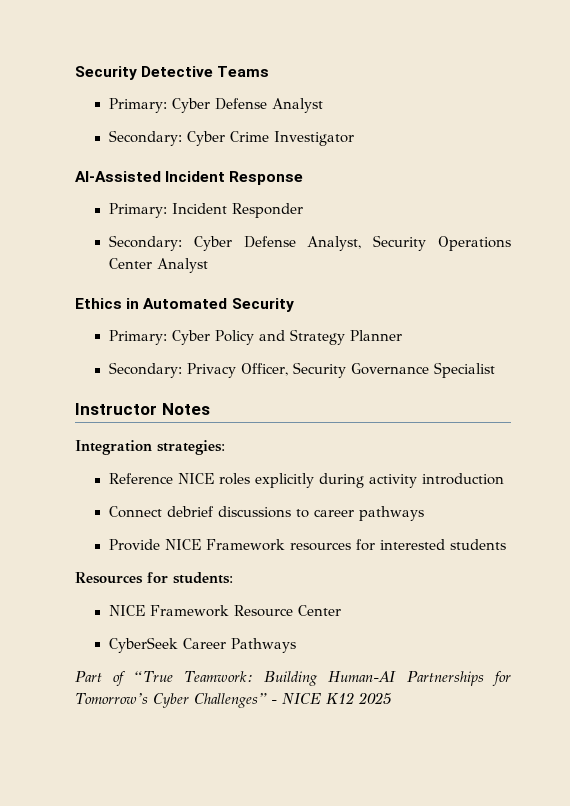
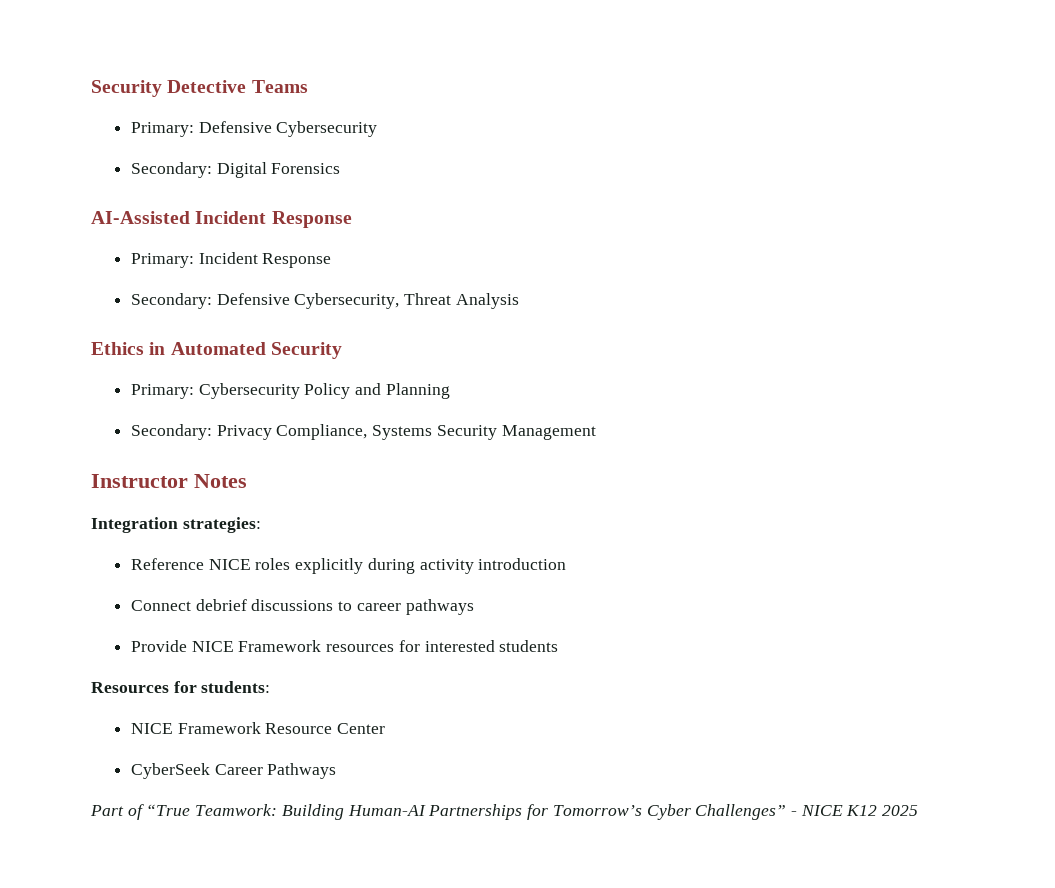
[171,98,323,113] [108,130,354,146] Cyber Defense Analyst // Secondary: Cyber Crime Investigator -> [198,121,378,137] [130,162,341,178] Defensive Cybersecurity // Secondary: Digital Forensics
[231,203,303,218] [108,235,512,251] [108,258,208,273] Responder // Secondary: Cyber Defense Analyst, Security Operations Center Analyst -> [262,253,332,268] [130,293,519,309] Response // Secondary: Defensive Cybersecurity, Threat Analysis
[171,330,210,345] Cyber -> [198,383,300,399] Cybersecurity
[289,329,402,345] Strategy Planner -> [385,383,450,399] Planning
[240,362,495,378] Officer, Security Governance Specialist -> [276,424,596,440] Compliance, Systems Security Management

